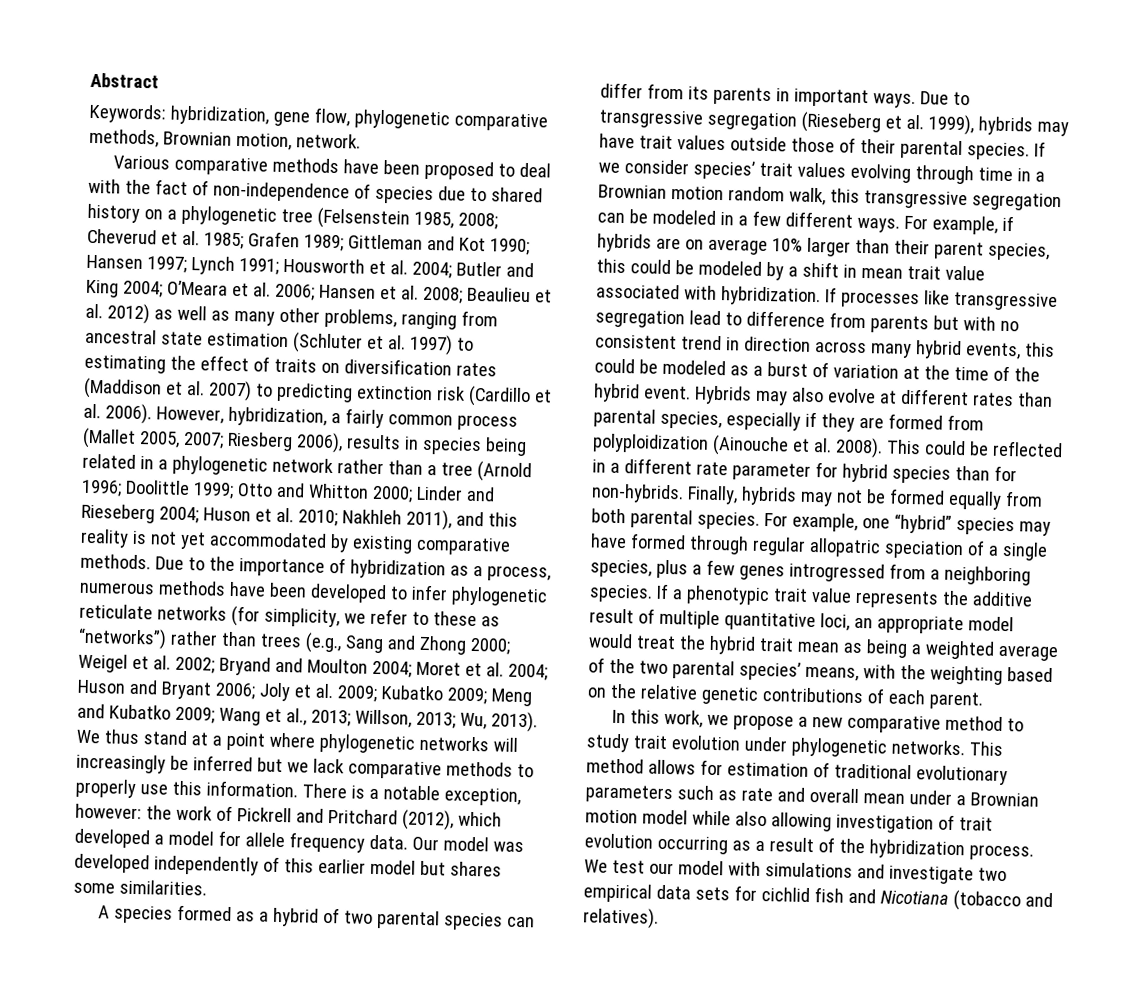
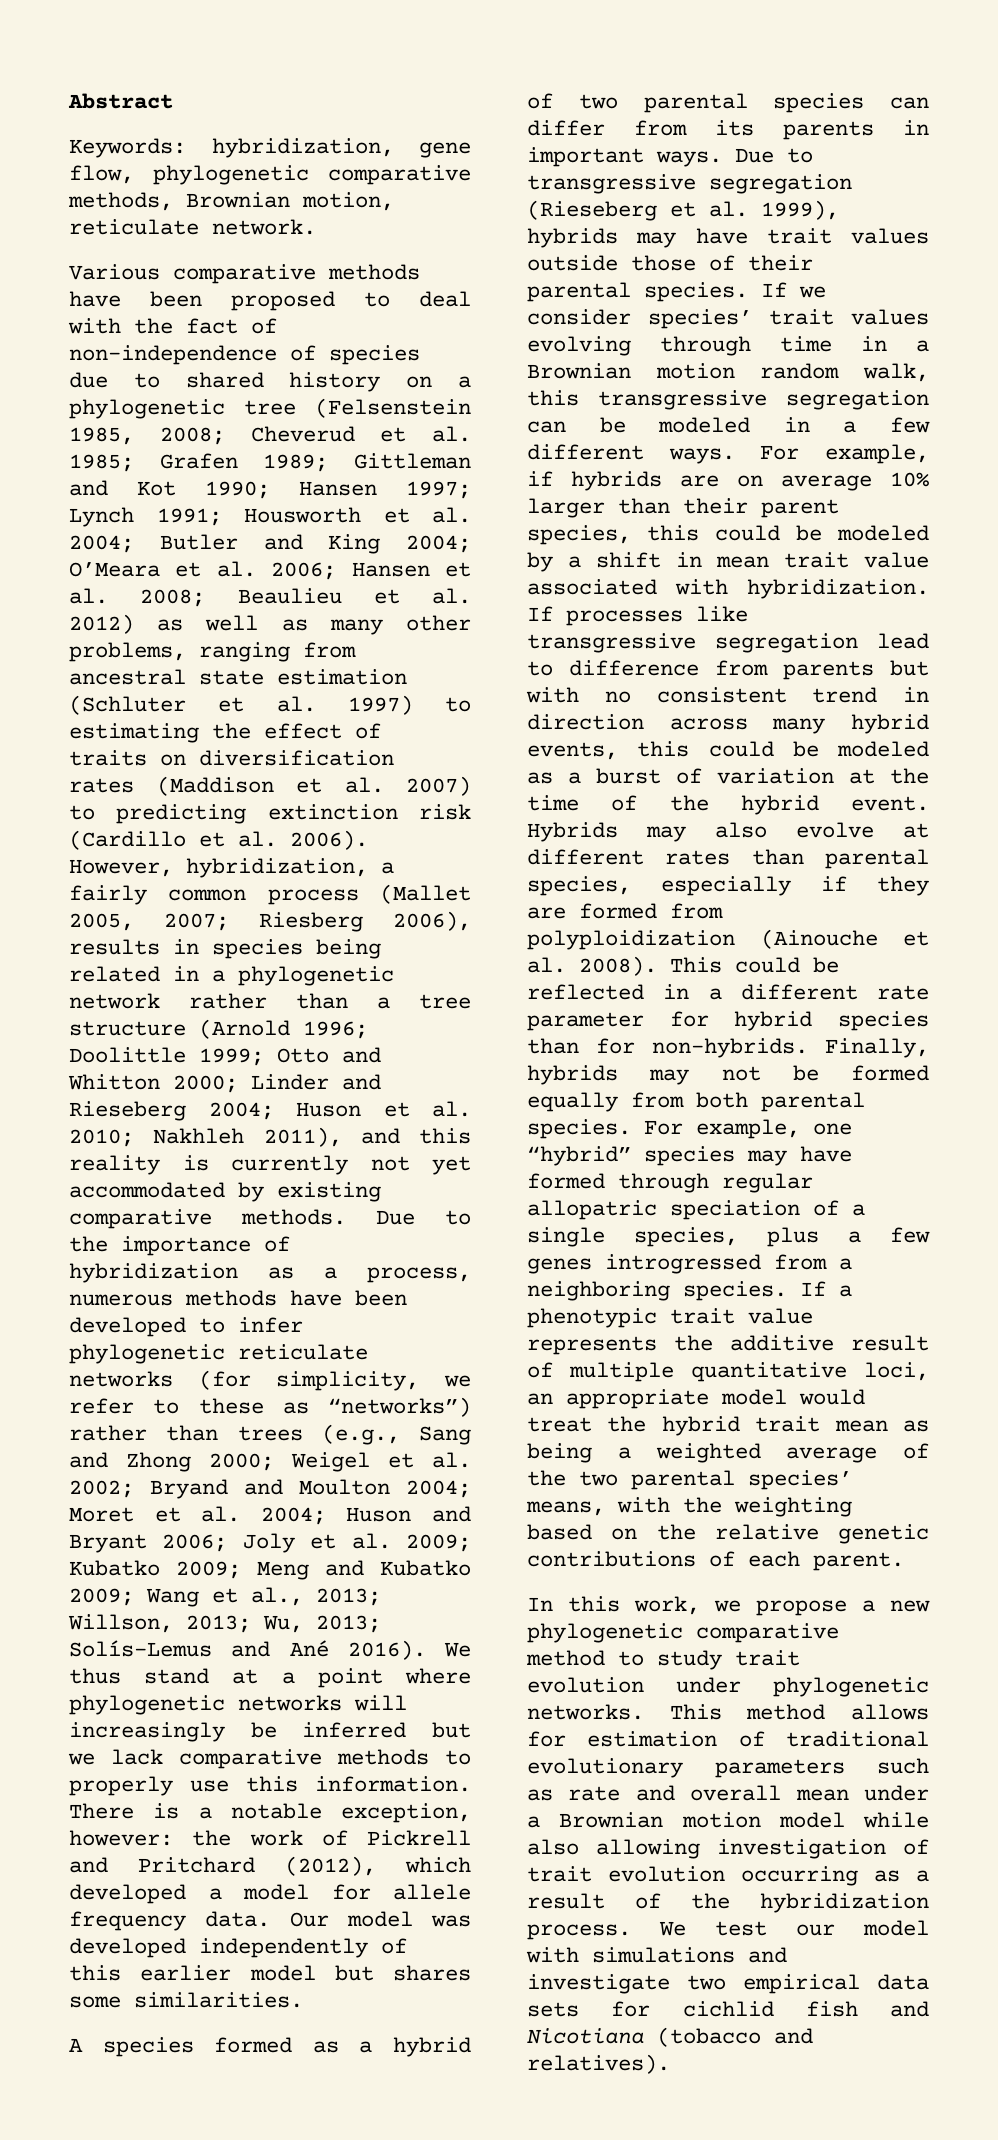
(292, 141) none -> [69,219,199,235] reticulate
(473, 469) none -> [69,1021,186,1036] structure
(147, 537) none -> [231,1155,348,1175] currently
[490,711,538,733] 2013). -> [316,1615,381,1633] [69,1640,426,1660] 2013; Solís-Lemus and Ané 2016).
(843, 722) none -> [527,1623,683,1643] phylogenetic

